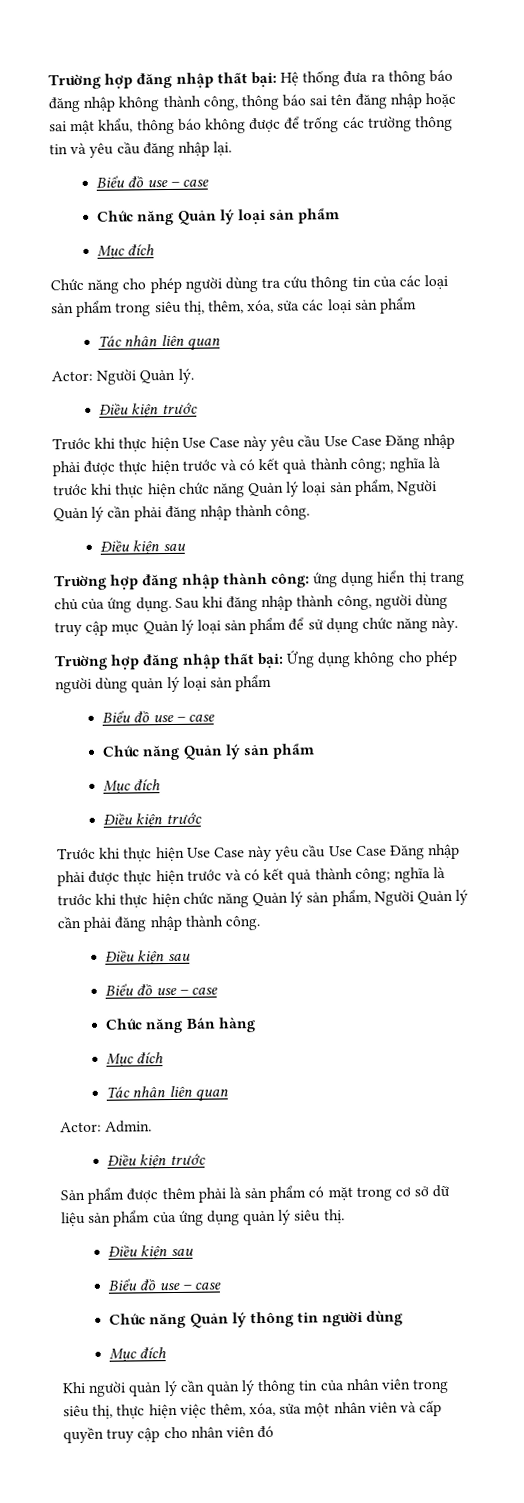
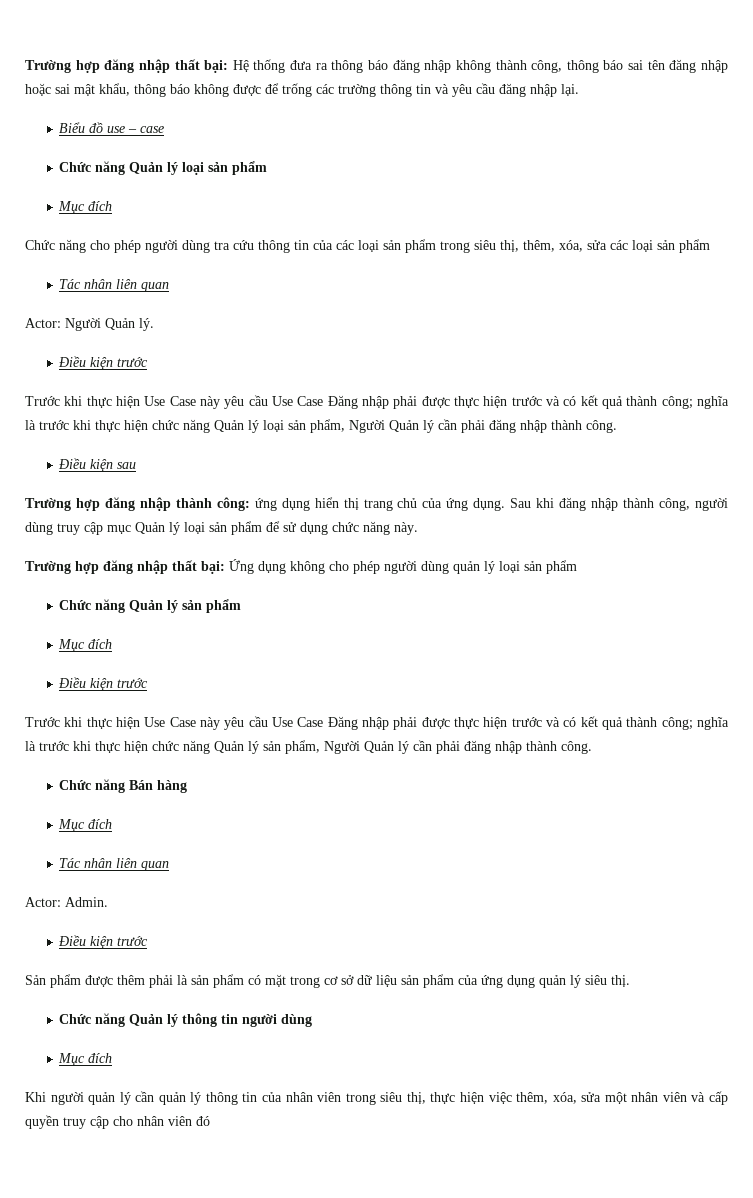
[102,710,215,723] // Biểu đồ use – case -> (577, 567) none
[105,950,191,965] [105,983,218,996] // Điều kiện sau // Biểu đồ use – case -> (592, 747) none
[108,1245,194,1260] [108,1278,221,1291] // Điều kiện sau // Biểu đồ use – case -> (630, 981) none

